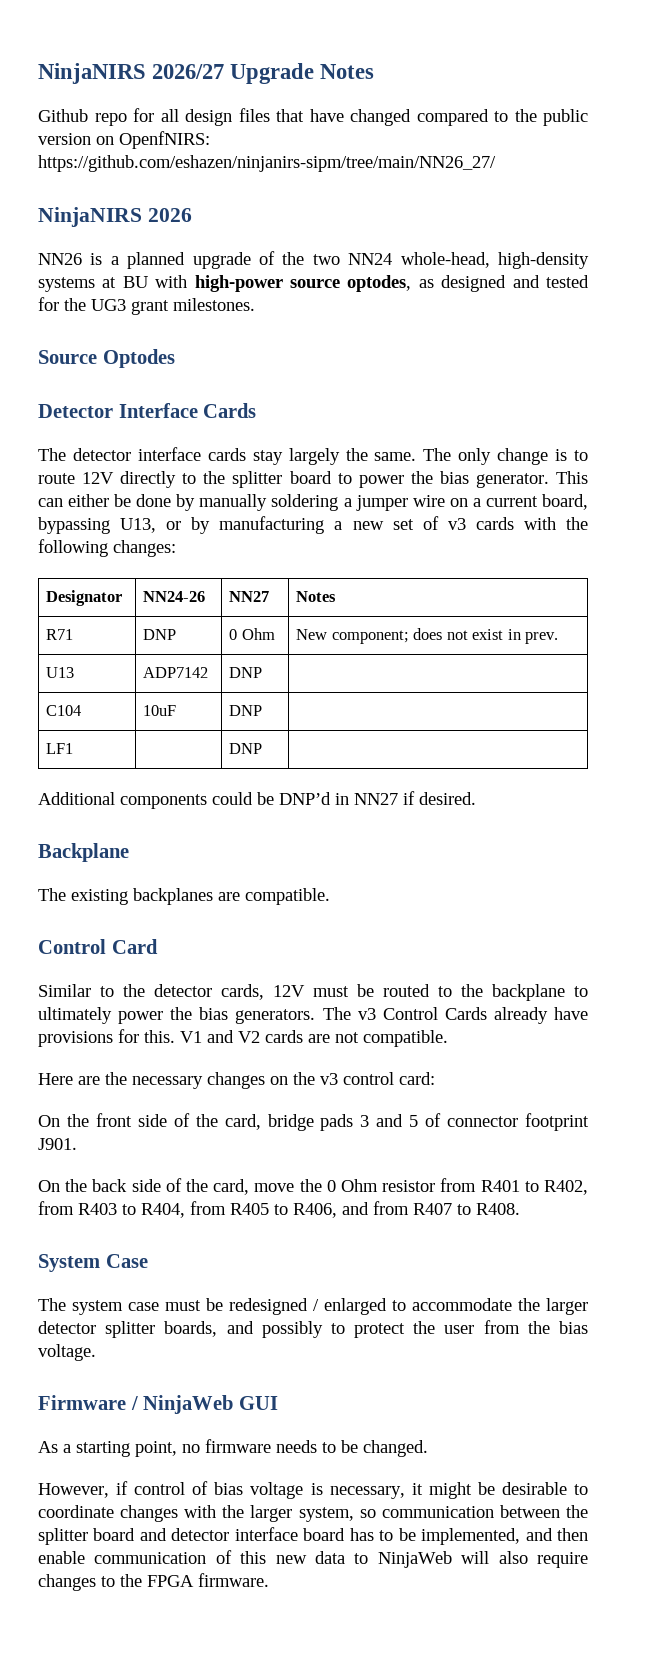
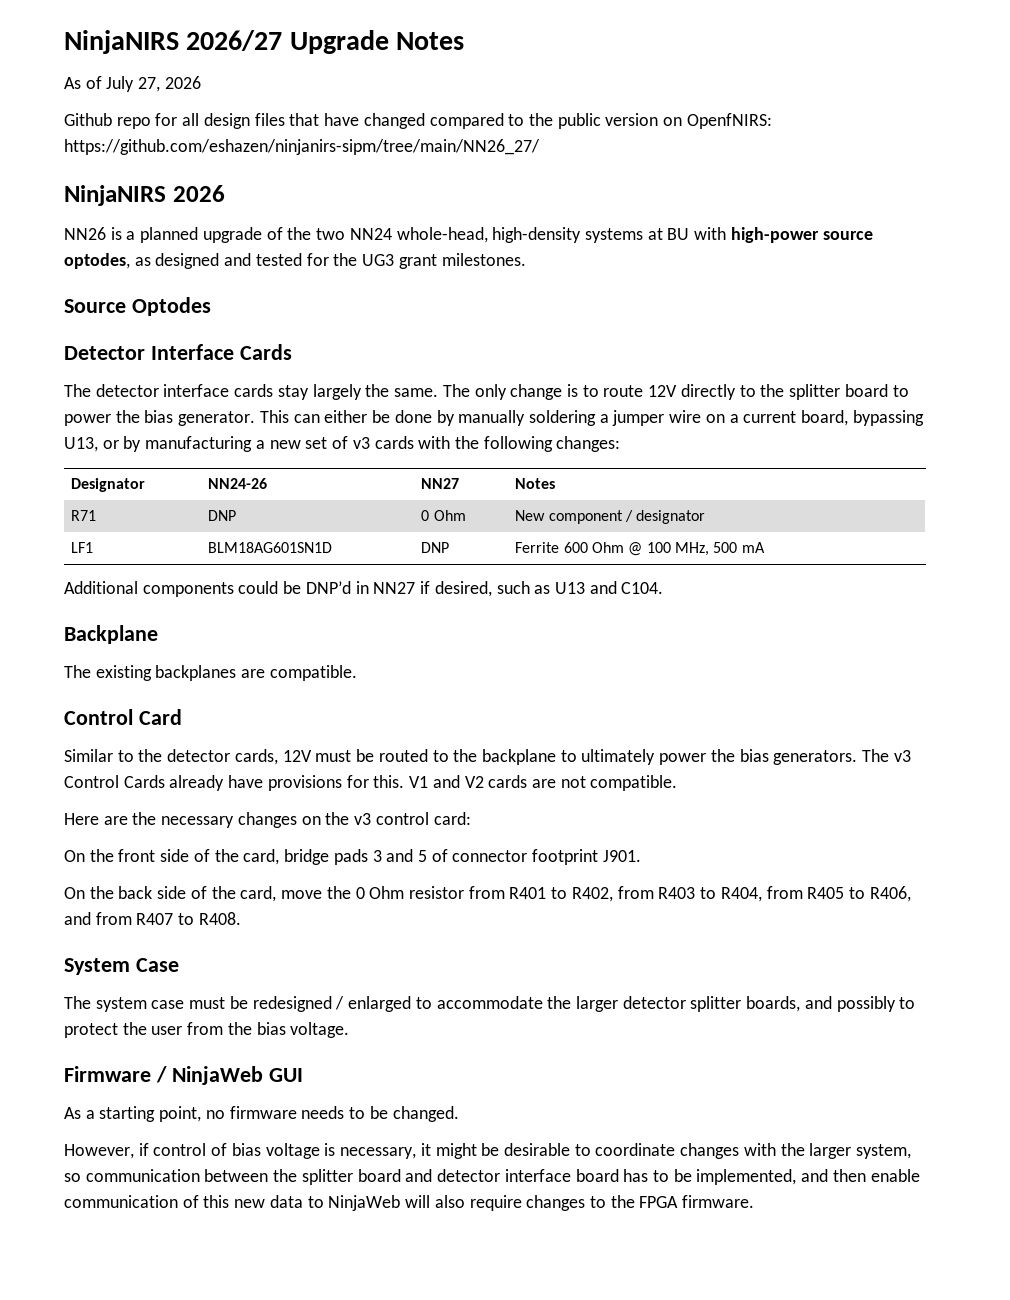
(375, 71) none -> [64,76,201,92] // As of July 27, 2026
[331,628,559,644] [46,667,75,678] [143,667,209,678] [229,667,263,678] [46,705,82,716] [143,705,177,716] [229,705,263,716] [46,743,74,754] [229,743,263,754] component; does not exist in prev. // U13 | ADP7142 | DNP | // C104 | 10uF | DNP | // LF1 | | DNP | -> [548,510,706,524] [71,542,94,553] [208,542,333,553] [421,542,450,553] [515,542,765,556] component / designator // LF1 | BLM18AG601SN1D | DNP | Ferrite 600 Ohm @ 100 MHz, 500 mA
[419,792,476,805] desired. -> [434,581,664,597] desired, such as U13 and C104.

